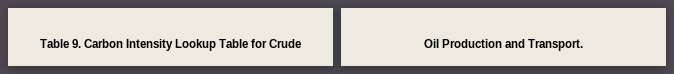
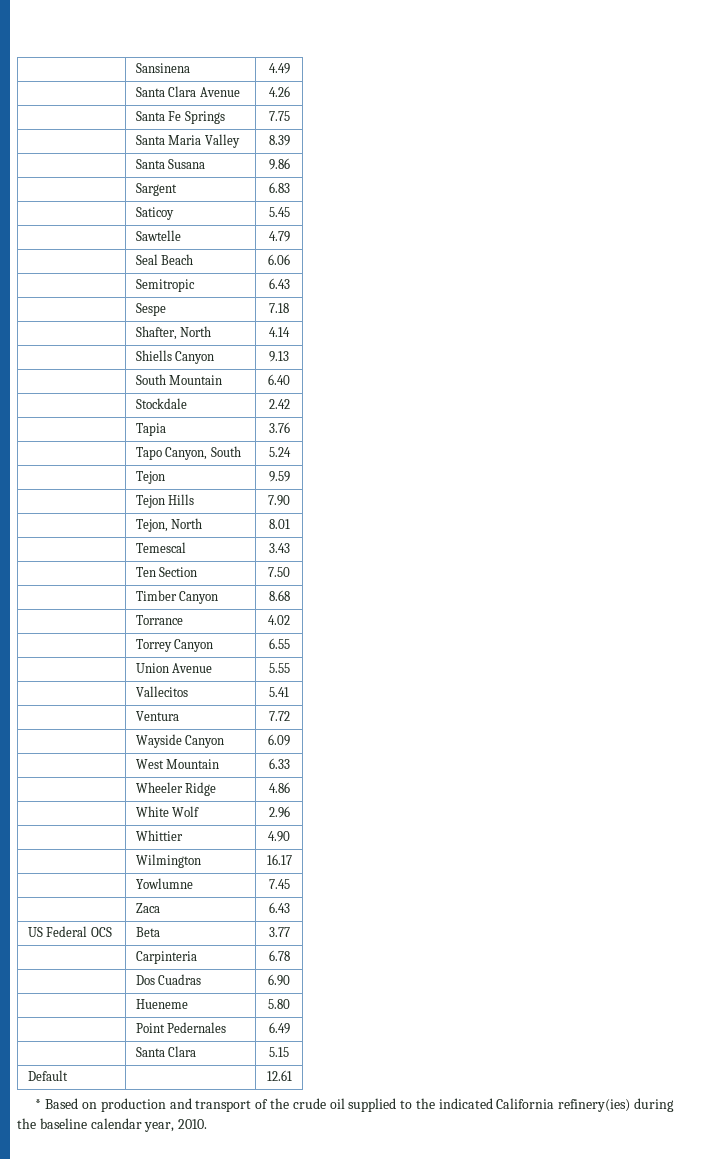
[39,39,584,51] Table 9. Carbon Intensity Lookup Table for Crude Oil Production and Transport. -> [135,63,190,73] [268,63,290,74] [135,86,240,97] [268,86,290,97] [135,111,225,124] [268,111,290,121] [135,134,240,148] [268,135,290,146] [135,159,206,169] [268,158,290,170] [135,183,177,196] [268,182,290,193] [135,207,174,220] [268,207,290,217] [135,230,181,241] [268,231,290,242] [135,254,194,265] [268,254,290,265] [135,279,195,292] [268,278,290,289] [135,303,166,316] [269,303,289,313] [135,326,212,340] [269,327,290,337] [135,350,215,364] [269,351,289,362] [135,374,223,385] [268,374,290,385] [135,398,187,409] [268,399,290,409] [135,423,166,436] [268,422,290,433] [135,446,241,460] [268,447,291,457] [135,471,165,484] [268,471,290,482] [135,494,195,508] [268,495,290,506] [135,518,203,532] [268,519,290,529] [135,542,186,553] [268,543,290,553] [135,567,198,577] [268,567,290,577] [135,590,219,604] [268,590,290,601] [135,615,183,625] [268,615,290,625] [135,639,214,652] [268,638,290,649] [135,663,213,673] [268,663,290,673] [135,686,188,697] [269,687,289,697] [135,711,179,721] [268,711,290,721] [135,734,225,748] [268,734,290,746] [135,759,220,769] [268,758,290,769] [135,782,217,796] [268,782,290,793] [135,806,200,817] [268,806,290,818] [135,830,183,841] [268,831,290,842] [135,854,201,868] [266,854,292,865] [135,878,193,889] [268,879,290,889] [135,903,160,913] [268,902,290,913] [27,926,112,937] [135,927,160,937] [268,927,290,937] [135,951,197,964] [268,950,290,961] [135,974,202,985] [268,974,290,986] [135,999,188,1009] [268,999,290,1009] [135,1022,227,1033] [268,1022,290,1034] [135,1046,197,1057] [269,1047,289,1057] [27,1070,68,1081] [266,1070,292,1081] [35,1098,674,1112] [17,1118,208,1132] | Sansinena | 4.49 // | Santa Clara Avenue | 4.26 // | Santa Fe Springs | 7.75 // | Santa Maria Valley | 8.39 // | Santa Susana | 9.86 // | Sargent | 6.83 // | Saticoy | 5.45 // | Sawtelle | 4.79 // | Seal Beach | 6.06 // | Semitropic | 6.43 // | Sespe | 7.18 // | Shafter, North | 4.14 // | Shiells Canyon | 9.13 // | South Mountain | 6.40 // | Stockdale | 2.42 // | Tapia | 3.76 // | Tapo Canyon, South | 5.24 // | Tejon | 9.59 // | Tejon Hills | 7.90 // | Tejon, North | 8.01 // | Temescal | 3.43 // | Ten Section | 7.50 // | Timber Canyon | 8.68 // | Torrance | 4.02 // | Torrey Canyon | 6.55 // | Union Avenue | 5.55 // | Vallecitos | 5.41 // | Ventura | 7.72 // | Wayside Canyon | 6.09 // | West Mountain | 6.33 // | Wheeler Ridge | 4.86 // | White Wolf | 2.96 // | Whittier | 4.90 // | Wilmington | 16.17 // | Yowlumne | 7.45 // | Zaca | 6.43 // US Federal OCS | Beta | 3.77 // | Carpinteria | 6.78 // | Dos Cuadras | 6.90 // | Hueneme | 5.80 // | Point Pedernales | 6.49 // | Santa Clara | 5.15 // Default | | 12.61 // * Based on production and transport of the crude oil supplied to the indicated California refinery(ies) during the baseline calendar year, 2010.

